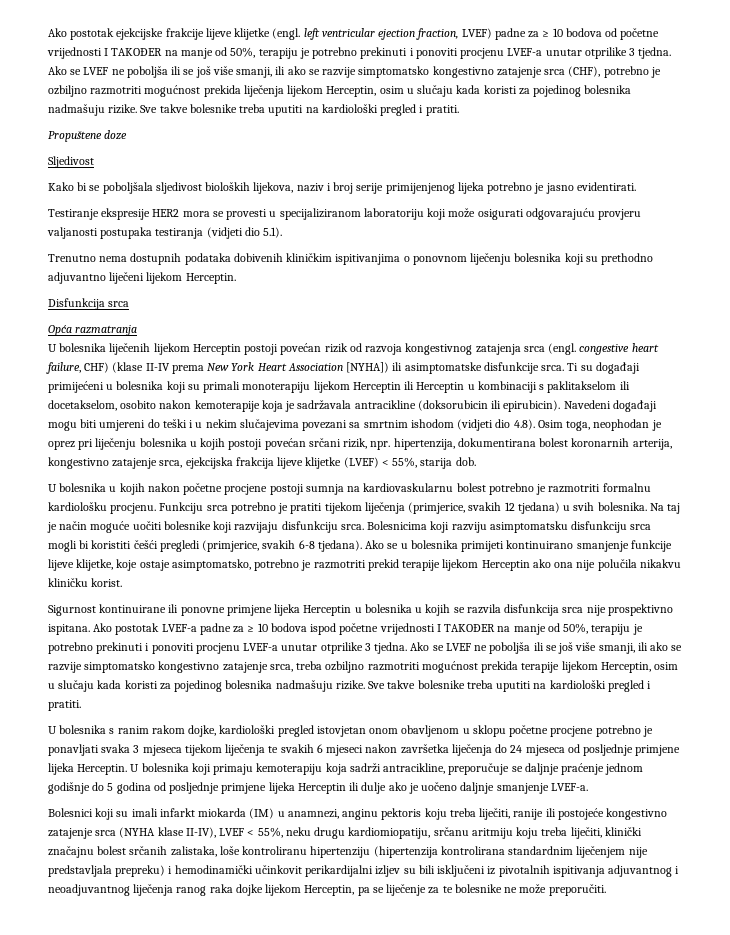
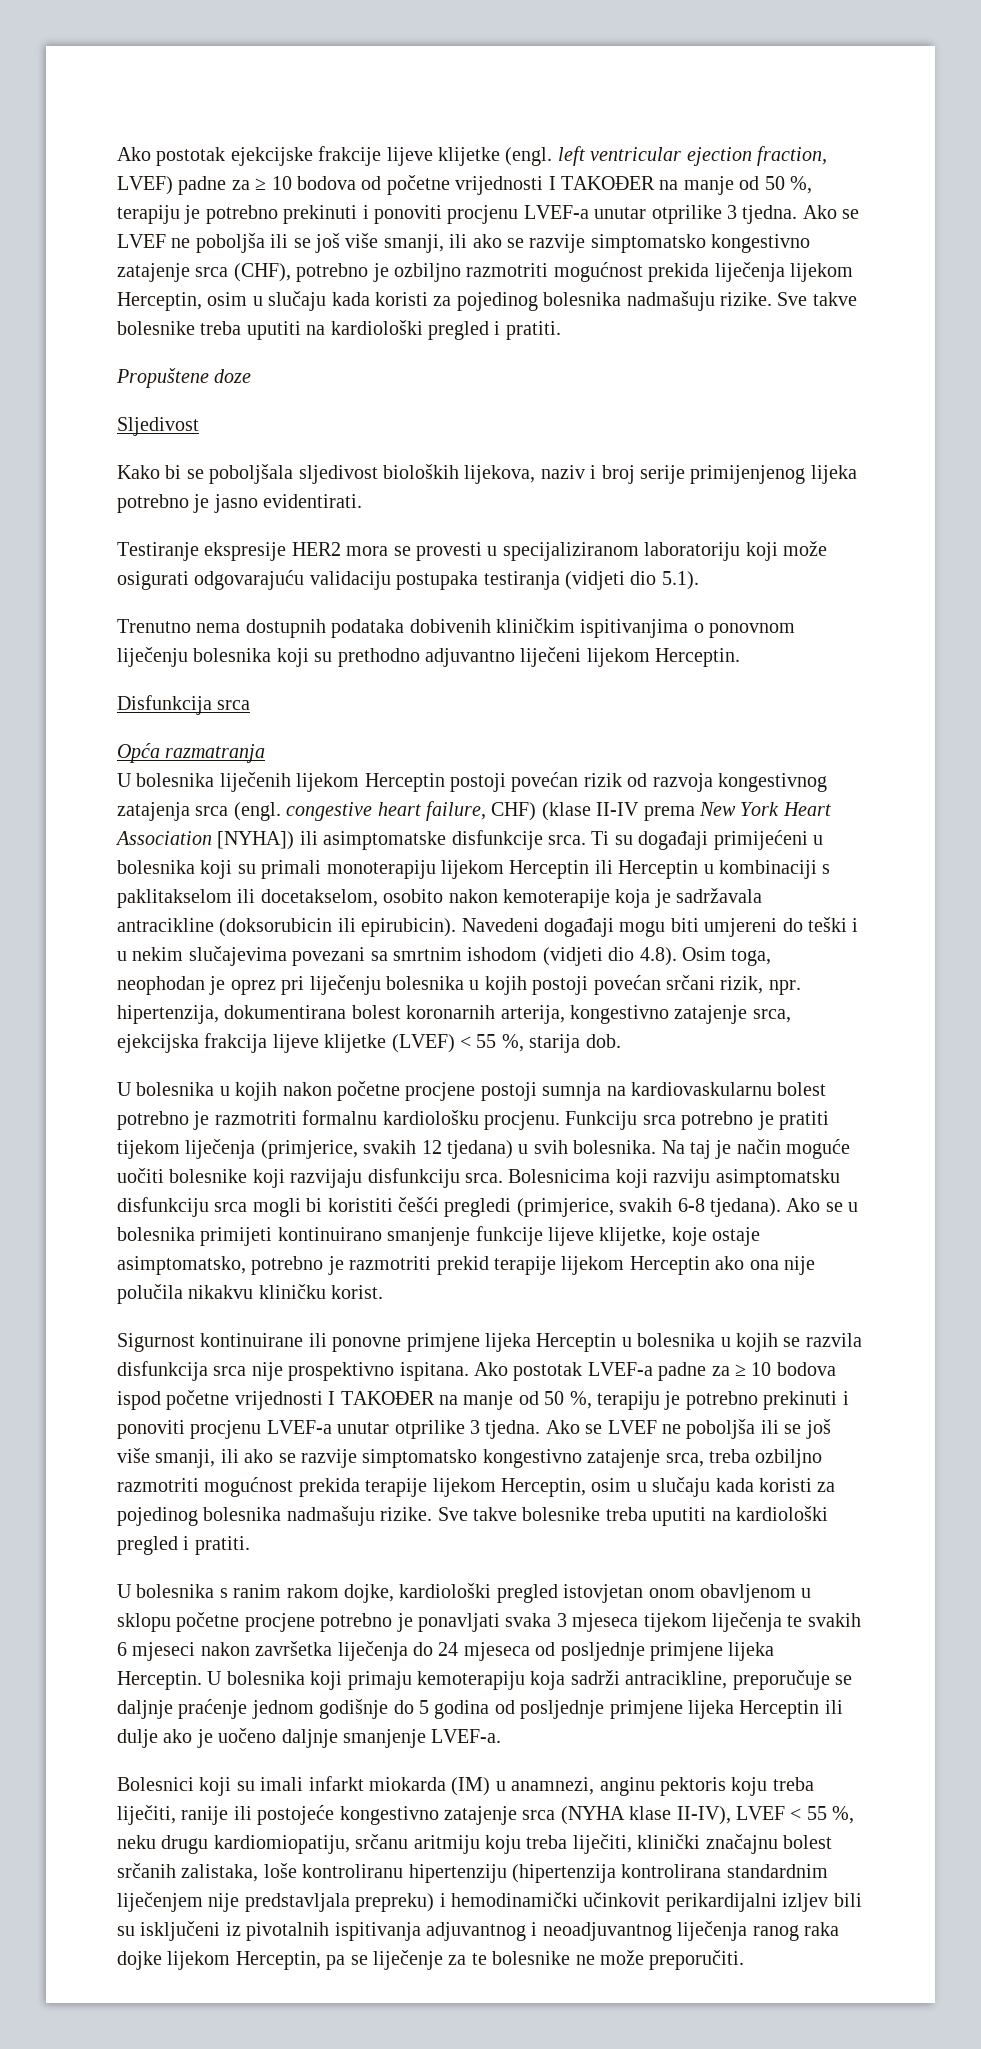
[230,47,256,58] 50%, -> [764,176,812,194] 50 %,
[598,209,642,220] [47,227,98,239] provjeru valjanosti -> [309,571,391,590] validaciju
[392,457,418,468] 55%, -> [476,1034,524,1052] 55 %,
[563,623,589,634] 50%, -> [544,1391,592,1409] 50 %,
[257,827,283,838] 55%, -> [806,1806,855,1824] 55 %,
[403,865,435,874] su bili -> [833,1893,862,1907] [117,1926,135,1936] bili su

